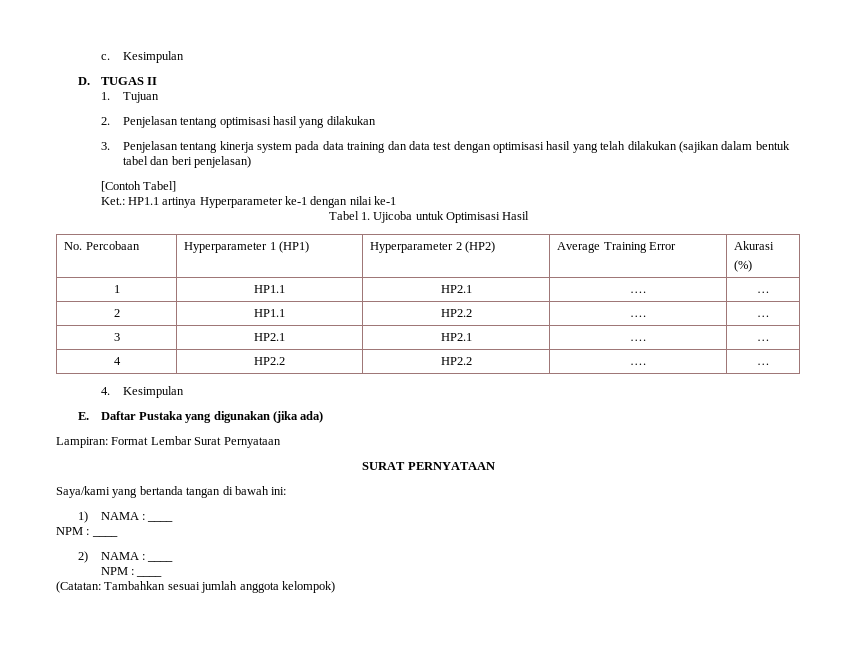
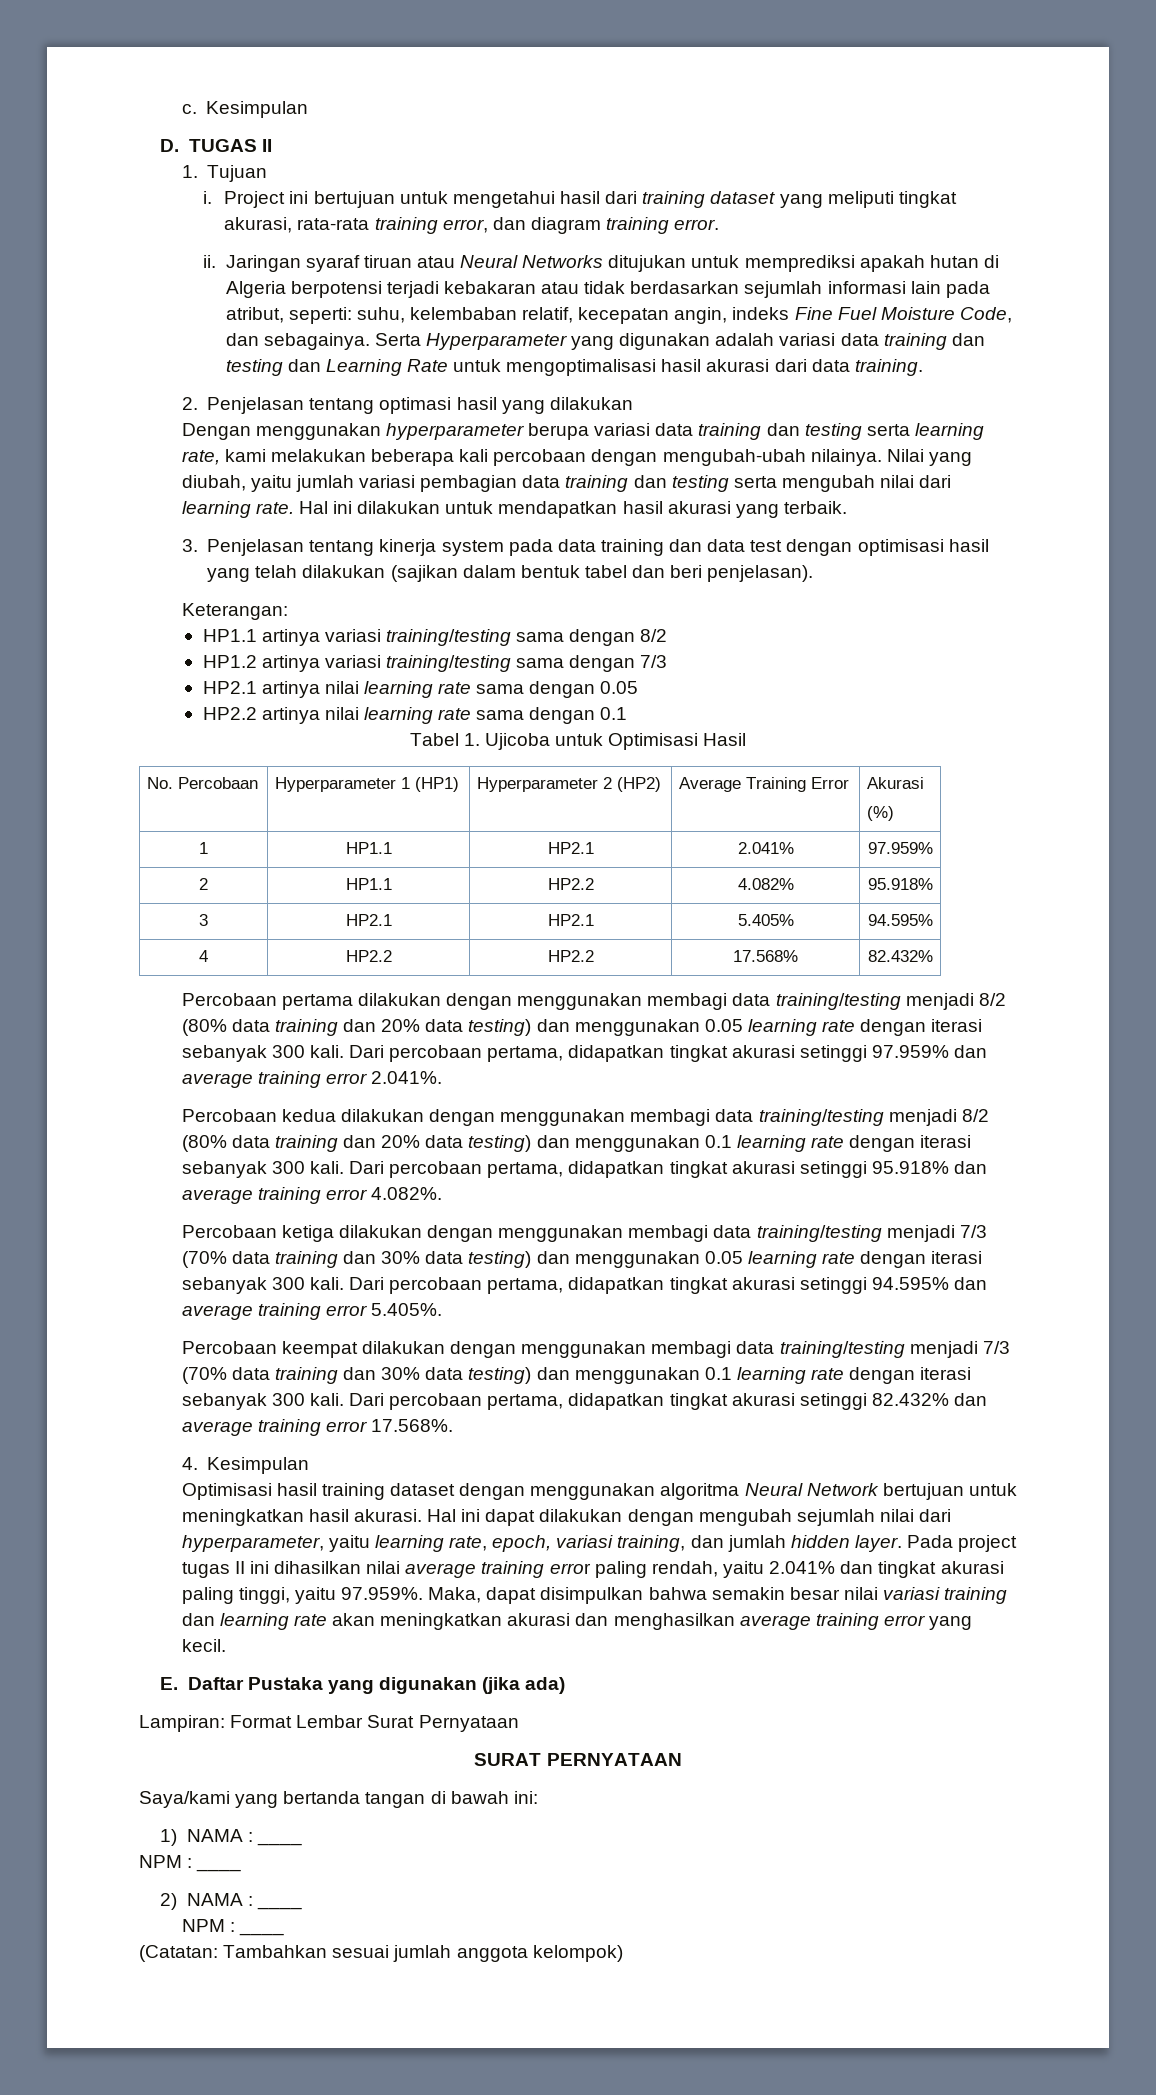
(159, 97) none -> [203,191,957,208] [224,217,720,234] [203,255,999,272] [225,281,990,298] [225,307,1012,324] [225,333,985,350] [225,359,923,376] // i. Project ini bertujuan untuk mengetahui hasil dari training dataset yang meliputi tingkat akurasi, rata-rata training error, dan diagram training error. // ii. Jaringan syaraf tiruan atau Neural Networks ditujukan untuk memprediksi apakah hutan di Algeria berpotensi terjadi kebakaran atau tidak berdasarkan sejumlah informasi lain pada atribut, seperti: suhu, kelembaban relatif, kecepatan angin, indeks Fine Fuel Moisture Code, dan sebagainya. Serta Hyperparameter yang digunakan adalah variasi data training dan testing dan Learning Rate untuk mengoptimalisasi hasil akurasi dari data training.
[219,117,271,128] optimisasi -> [379,397,452,414] optimasi
(376, 120) none -> [181,423,984,440] [181,449,972,466] [181,475,952,492] [181,501,847,518] // Dengan menggunakan hyperparameter berupa variasi data training dan testing serta learning rate, kami melakukan beberapa kali percobaan dengan mengubah-ubah nilainya. Nilai yang diubah, yaitu jumlah variasi pembagian data training dan testing serta mengubah nilai dari learning rate. Hal ini dilakukan untuk mendapatkan hasil akurasi yang terbaik.
[194,156,252,168] [100,181,176,192] [100,196,397,208] penjelasan) // [Contoh Tabel] // Ket.: HP1.1 artinya Hyperparameter ke-1 dengan nilai ke-1 -> [707,565,814,582] [181,603,288,620] [202,629,668,646] [202,655,668,672] [202,681,639,698] [202,707,628,724] penjelasan). // Keterangan: // HP1.1 artinya variasi training/testing sama dengan 8/2 // HP1.2 artinya variasi training/testing sama dengan 7/3 // HP2.1 artinya nilai learning rate sama dengan 0.05 // HP2.2 artinya nilai learning rate sama dengan 0.1
[630,291,646,293] [756,291,770,293] …. | … -> [737,842,794,854] [867,842,933,854] 2.041% | 97.959%
[630,315,646,317] [756,315,770,317] …. | … -> [737,878,794,890] [867,878,933,890] 4.082% | 95.918%
[630,339,646,341] [756,339,770,341] …. | … -> [737,914,794,926] [867,914,933,926] 5.405% | 94.595%
[630,363,646,365] [756,363,770,365] [100,386,184,398] …. | … // 4. Kesimpulan -> [733,950,798,962] [867,950,933,962] [181,993,1006,1010] [181,1019,983,1036] [181,1045,988,1062] [181,1071,443,1088] [181,1109,989,1126] [181,1135,972,1152] [181,1161,988,1178] [181,1187,443,1204] [181,1225,987,1242] [181,1251,983,1268] [181,1277,988,1294] [181,1303,443,1320] [181,1341,1010,1358] [181,1367,972,1384] [181,1393,988,1410] [181,1419,454,1436] [181,1457,310,1474] [181,1483,1017,1500] [181,1509,952,1526] [181,1535,1018,1552] [181,1561,1004,1578] [181,1587,1008,1604] [181,1613,973,1630] [181,1639,226,1652] 17.568% | 82.432% // Percobaan pertama dilakukan dengan menggunakan membagi data training/testing menjadi 8/2 (80% data training dan 20% data testing) dan menggunakan 0.05 learning rate dengan iterasi sebanyak 300 kali. Dari percobaan pertama, didapatkan tingkat akurasi setinggi 97.959% dan average training error 2.041%. // Percobaan kedua dilakukan dengan menggunakan membagi data training/testing menjadi 8/2 (80% data training dan 20% data testing) dan menggunakan 0.1 learning rate dengan iterasi sebanyak 300 kali. Dari percobaan pertama, didapatkan tingkat akurasi setinggi 95.918% dan average training error 4.082%. // Percobaan ketiga dilakukan dengan menggunakan membagi data training/testing menjadi 7/3 (70% data training dan 30% data testing) dan menggunakan 0.05 learning rate dengan iterasi sebanyak 300 kali. Dari percobaan pertama, didapatkan tingkat akurasi setinggi 94.595% dan average training error 5.405%. // Percobaan keempat dilakukan dengan menggunakan membagi data training/testing menjadi 7/3 (70% data training dan 30% data testing) dan menggunakan 0.1 learning rate dengan iterasi sebanyak 300 kali. Dari percobaan pertama, didapatkan tingkat akurasi setinggi 82.432% dan average training error 17.568%. // 4. Kesimpulan // Optimisasi hasil training dataset dengan menggunakan algoritma Neural Network bertujuan untuk meningkatkan hasil akurasi. Hal ini dapat dilakukan dengan mengubah sejumlah nilai dari hyperparameter, yaitu learning rate, epoch, variasi training, dan jumlah hidden layer. Pada project tugas II ini dihasilkan nilai average training error paling rendah, yaitu 2.041% dan tingkat akurasi paling tinggi, yaitu 97.959%. Maka, dapat disimpulkan bahwa semakin besar nilai variasi training dan learning rate akan meningkatkan akurasi dan menghasilkan average training error yang kecil.

